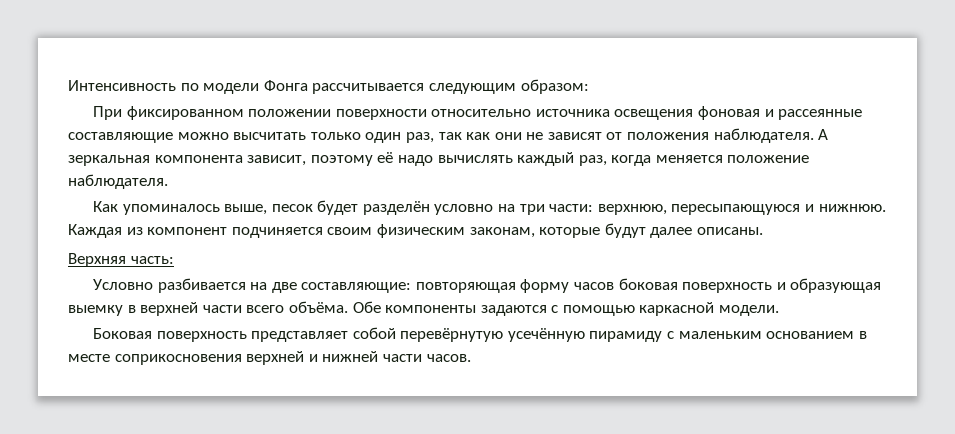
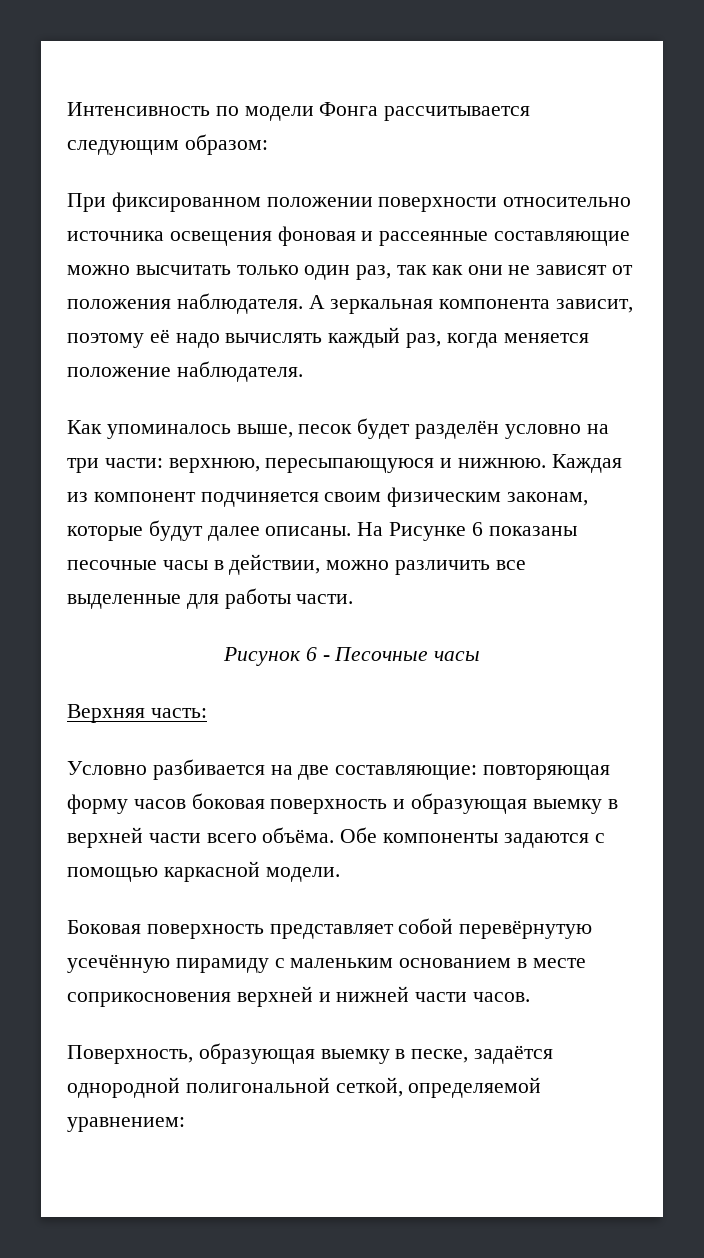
(763, 231) none -> [357,522,577,541] [67,554,526,575] [67,588,354,609] [222,647,481,666] На Рисунке 6 показаны песочные часы в действии, можно различить все выделенные для работы части. // Рисунок 6 - Песочные часы
(471, 358) none -> [67,1043,554,1064] [67,1077,542,1098] [67,1117,185,1132] // Поверхность, образующая выемку в песке, задаётся однородной полигональной сеткой, определяемой уравнением:

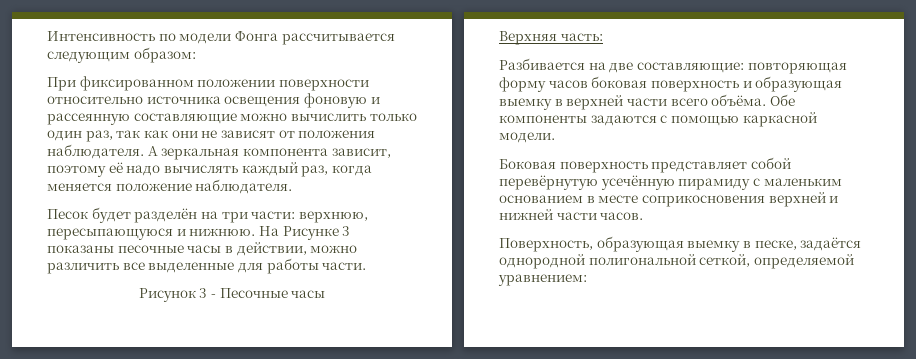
[277,226,489,246] фоновая и рассеянные -> [303,93,380,108] [47,113,130,125] фоновую и рассеянную
[135,265,231,275] высчитать -> [290,113,366,121] вычислить
[67,420,353,439] Как упоминалось выше, песок -> [47,209,88,219] Песок
[504,424,581,439] условно -> (198, 215) none
[551,454,622,473] [67,487,589,507] [67,520,352,541] Каждая из компонент подчиняется своим физическим законам, которые будут далее описаны. -> (256, 232) none
[471,522,483,536] 6 -> [342,226,351,236] 3
[305,647,317,661] 6 -> [199,288,208,298] 3
[67,759,265,780] Условно разбивается -> [499,58,585,70] Разбивается

